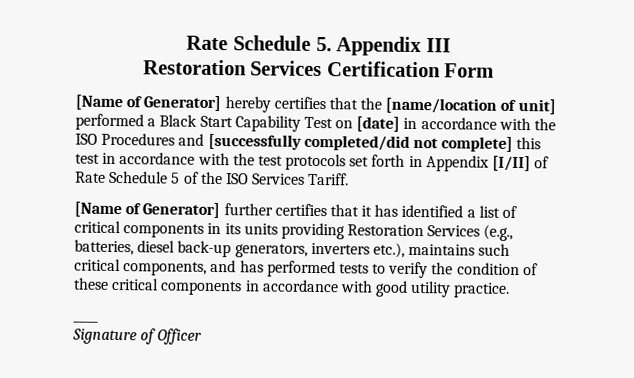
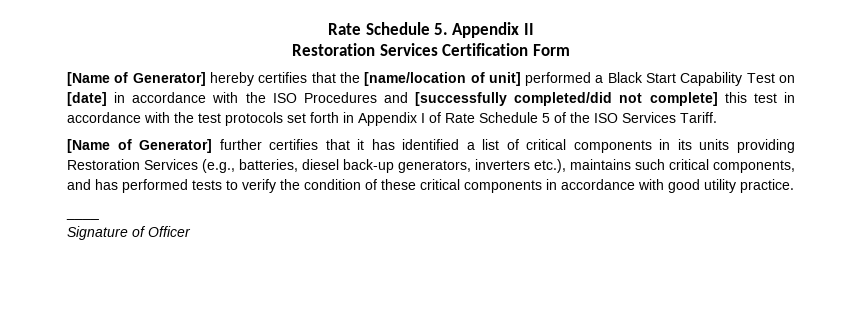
[425,38,451,53] III -> [523,23,534,35] II
[492,155,532,172] [I/II] -> [421,113,425,123] I

